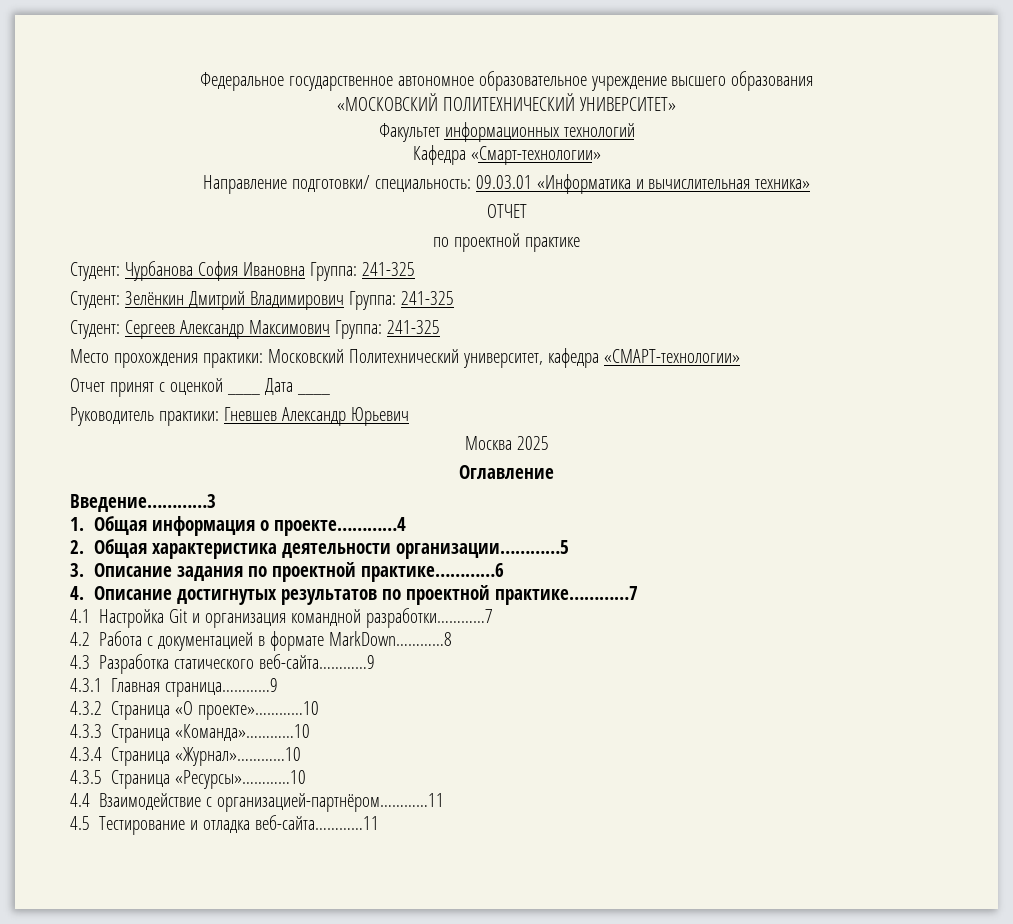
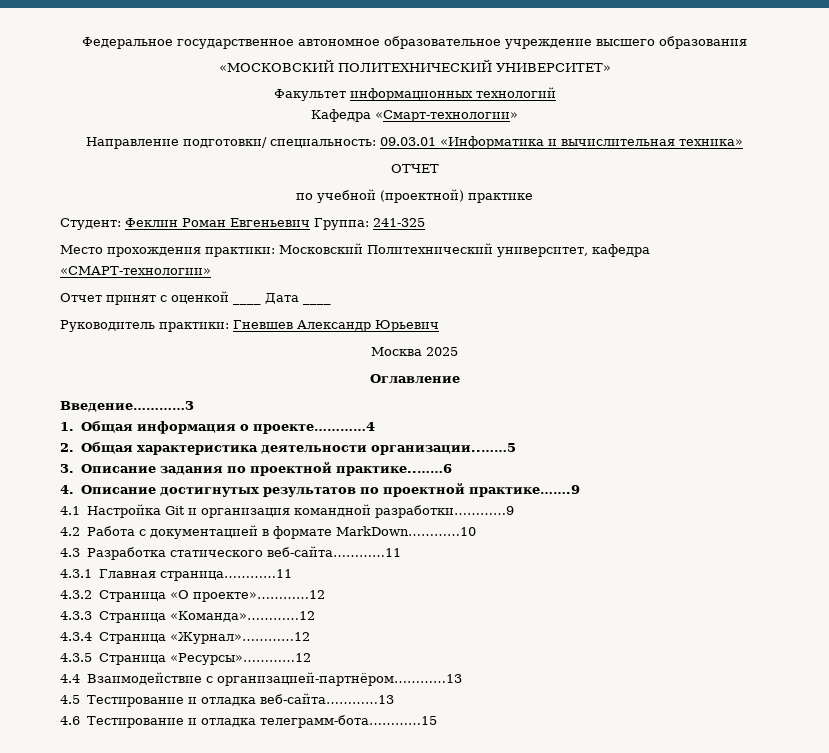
[454,233,520,252] проектной -> [317,189,464,203] учебной (проектной)
[124,261,415,281] [70,291,454,310] [70,320,330,339] Чурбанова София Ивановна Группа: 241-325 // Студент: Зелёнкин Дмитрий Владимирович Группа: 241-325 // Студент: Сергеев Александр Максимович -> [125,218,310,227] Феклин Роман Евгеньевич
[395,540,569,559] организации…………5 -> [370,443,516,455] организации..……5
[360,563,504,582] практике…………6 -> [335,464,452,476] практике..……6
[494,586,638,605] практике…………7 -> [468,485,580,497] практике…….9
[366,608,494,628] разработки…………7 -> [374,505,514,518] разработки…………9
[329,631,453,646] MarkDown…………8 -> [335,526,476,536] MarkDown…………10
[259,654,376,669] веб-сайта…………9 -> [266,546,401,557] веб-сайта…………11
[165,678,279,697] страница…………9 -> [159,569,292,581] страница…………11
[198,701,320,720] проекте»…………10 -> [192,590,325,602] проекте»…………12
[175,724,311,741] «Команда»…………10 -> [169,611,315,622] «Команда»…………12
[175,747,302,766] «Журнал»…………10 -> [169,632,310,644] «Журнал»…………12
[175,770,307,789] «Ресурсы»…………10 -> [169,653,311,665] «Ресурсы»…………12
[217,793,445,812] организацией-партнёром…………11 -> [216,672,462,686] организацией-партнёром…………13
[255,815,380,830] веб-сайта…………11 -> [259,693,394,704] [60,715,437,728] веб-сайта…………13 // 4.6 Тестирование и отладка телеграмм-бота…………15

